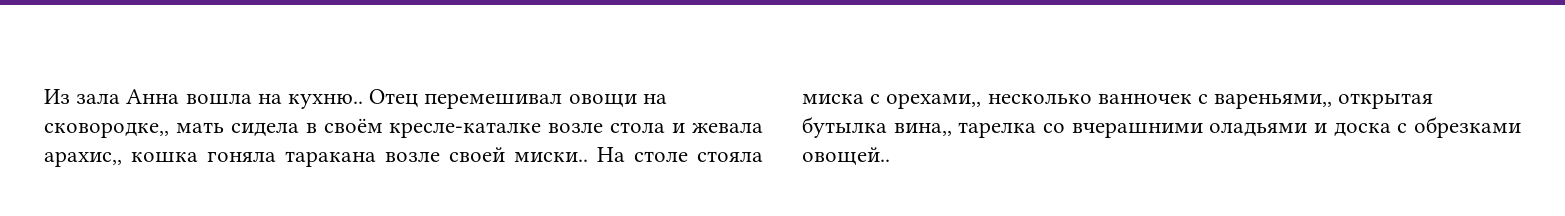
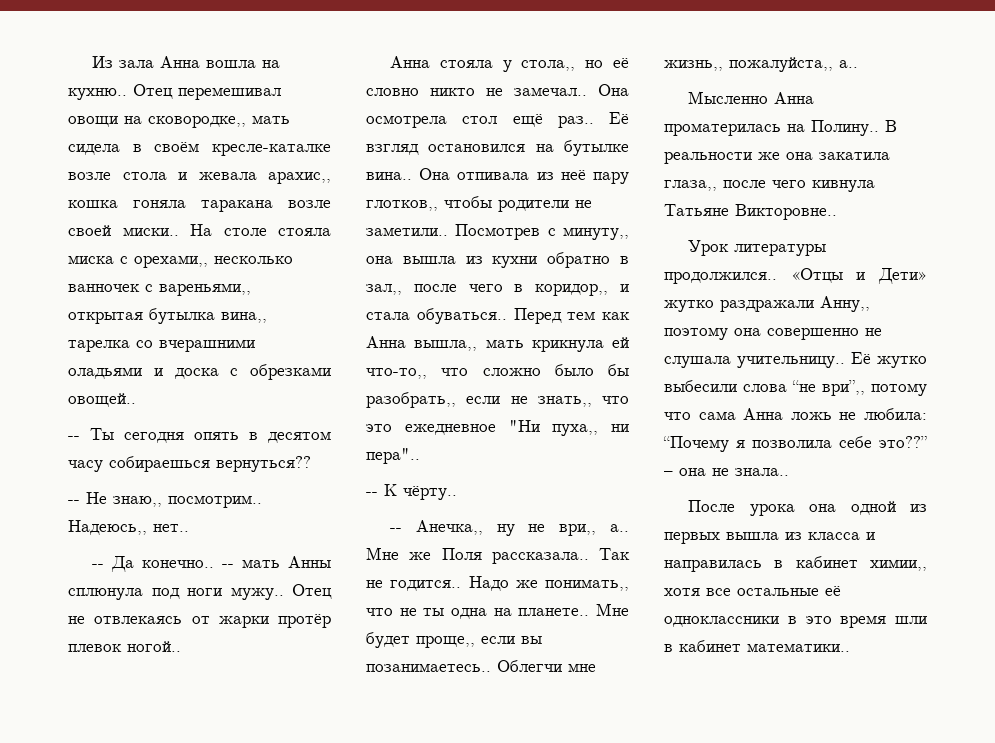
(890, 156) none -> [68,428,331,443] [68,456,311,472] [68,492,262,508] [68,520,189,535] [92,556,331,572] [68,584,332,600] [68,614,331,628] [68,641,181,652] [390,56,629,72] [366,84,629,96] [366,112,629,128] [366,140,629,156] [366,168,629,184] [366,196,592,212] [366,224,629,240] [366,252,629,268] [366,284,629,296] [366,308,630,324] [366,336,629,352] [366,364,629,379] [366,392,629,408] [366,420,629,436] [366,448,420,464] [366,484,457,500] [390,520,629,536] [366,547,630,564] [366,576,629,591] [366,603,629,619] [366,632,542,648] [366,660,596,672] [664,57,858,72] [688,91,815,104] [664,120,897,136] [664,152,890,164] [664,180,875,192] [664,204,837,220] [688,240,827,256] [664,268,927,284] [664,296,870,312] [664,327,882,340] [664,352,927,368] [664,380,927,396] [664,408,927,420] [663,436,927,452] [664,468,789,476] [688,500,927,516] [664,532,875,544] [664,556,927,572] [664,586,841,596] [664,615,927,628] [664,640,850,652] // -- Ты сегодня опять в десятом часу собираешься вернуться?? // -- Не знаю,, посмотрим.. Надеюсь,, нет.. // -- Да конечно.. -- мать Анны сплюнула под ноги мужу.. Отец не отвлекаясь от жарки протёр плевок ногой.. // Анна стояла у стола,, но её словно никто не замечал.. Она осмотрела стол ещё раз.. Её взгляд остановился на бутылке вина.. Она отпивала из неё пару глотков,, чтобы родители не заметили.. Посмотрев с минуту,, она вышла из кухни обратно в зал,, после чего в коридор,, и стала обуваться.. Перед тем как Анна вышла,, мать крикнула ей что-то,, что сложно было бы разобрать,, если не знать,, что это ежедневное "Ни пуха,, ни пера".. // -- К чёрту.. // -- Анечка,, ну не ври,, а.. Мне же Поля рассказала.. Так не годится.. Надо же понимать,, что не ты одна на планете.. Мне будет проще,, если вы позанимаетесь.. Облегчи мне жизнь,, пожалуйста,, а.. // Мысленно Анна проматерилась на Полину.. В реальности же она закатила глаза,, после чего кивнула Татьяне Викторовне.. // Урок литературы продолжился.. «Отцы и Дети» жутко раздражали Анну,, поэтому она совершенно не слушала учительницу.. Её жутко выбесили слова “не ври”,, потому что сама Анна ложь не любила: “Почему я позволила себе это??” – она не знала.. // После урока она одной из первых вышла из класса и направилась в кабинет химии,, хотя все остальные её одноклассники в это время шли в кабинет математики..

